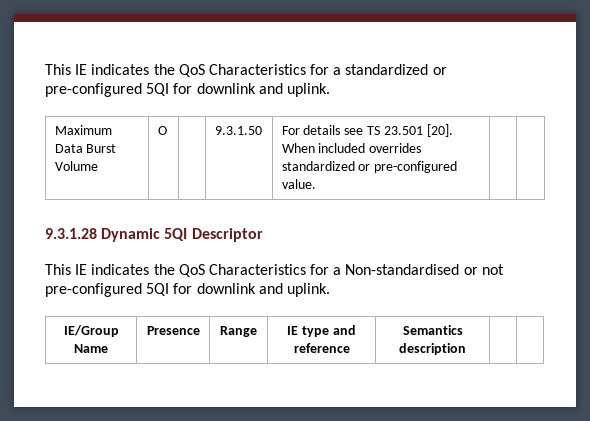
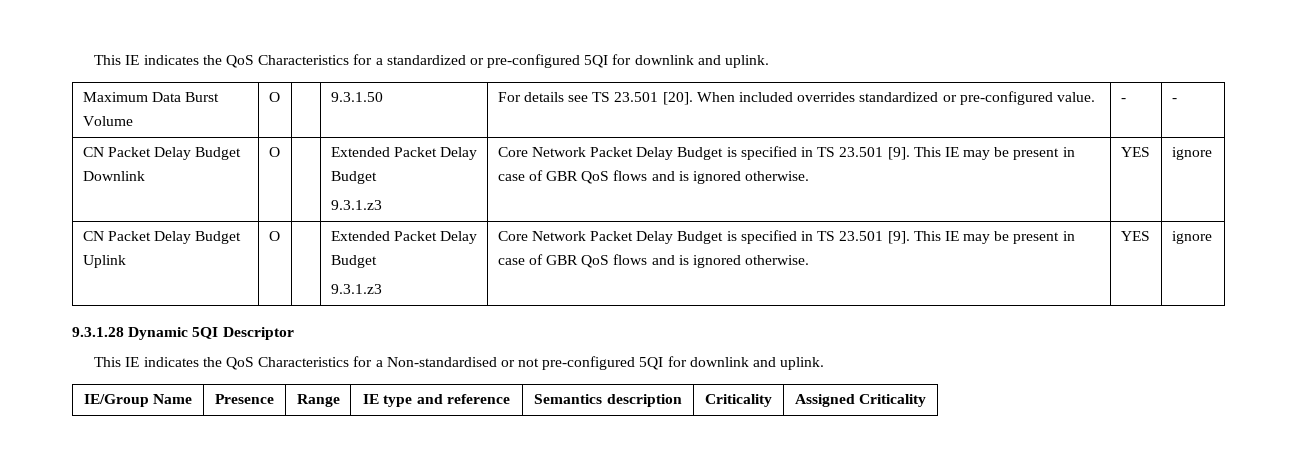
(316, 184) | -> [1120,98,1126,102] [1171,98,1177,102] [82,147,242,160] [82,171,145,181] [268,147,280,157] [330,147,478,160] [330,171,377,184] [330,200,382,210] [497,146,1075,160] [497,170,810,184] [1120,147,1150,157] [1171,147,1212,160] [82,231,242,244] [82,255,126,268] [268,231,280,241] [330,231,478,244] [330,255,377,268] [330,284,382,294] [497,230,1075,244] [497,254,810,268] [1120,231,1150,241] [1171,231,1212,244] - | - // CN Packet Delay Budget Downlink | O | | Extended Packet Delay Budget // 9.3.1.z3 | Core Network Packet Delay Budget is specified in TS 23.501 [9]. This IE may be present in case of GBR QoS flows and is ignored otherwise. | YES | ignore // CN Packet Delay Budget Uplink | O | | Extended Packet Delay Budget // 9.3.1.z3 | Core Network Packet Delay Budget is specified in TS 23.501 [9]. This IE may be present in case of GBR QoS flows and is ignored otherwise. | YES | ignore
(466, 349) | -> [705,394,772,407] [794,394,927,407] Criticality | Assigned Criticality

